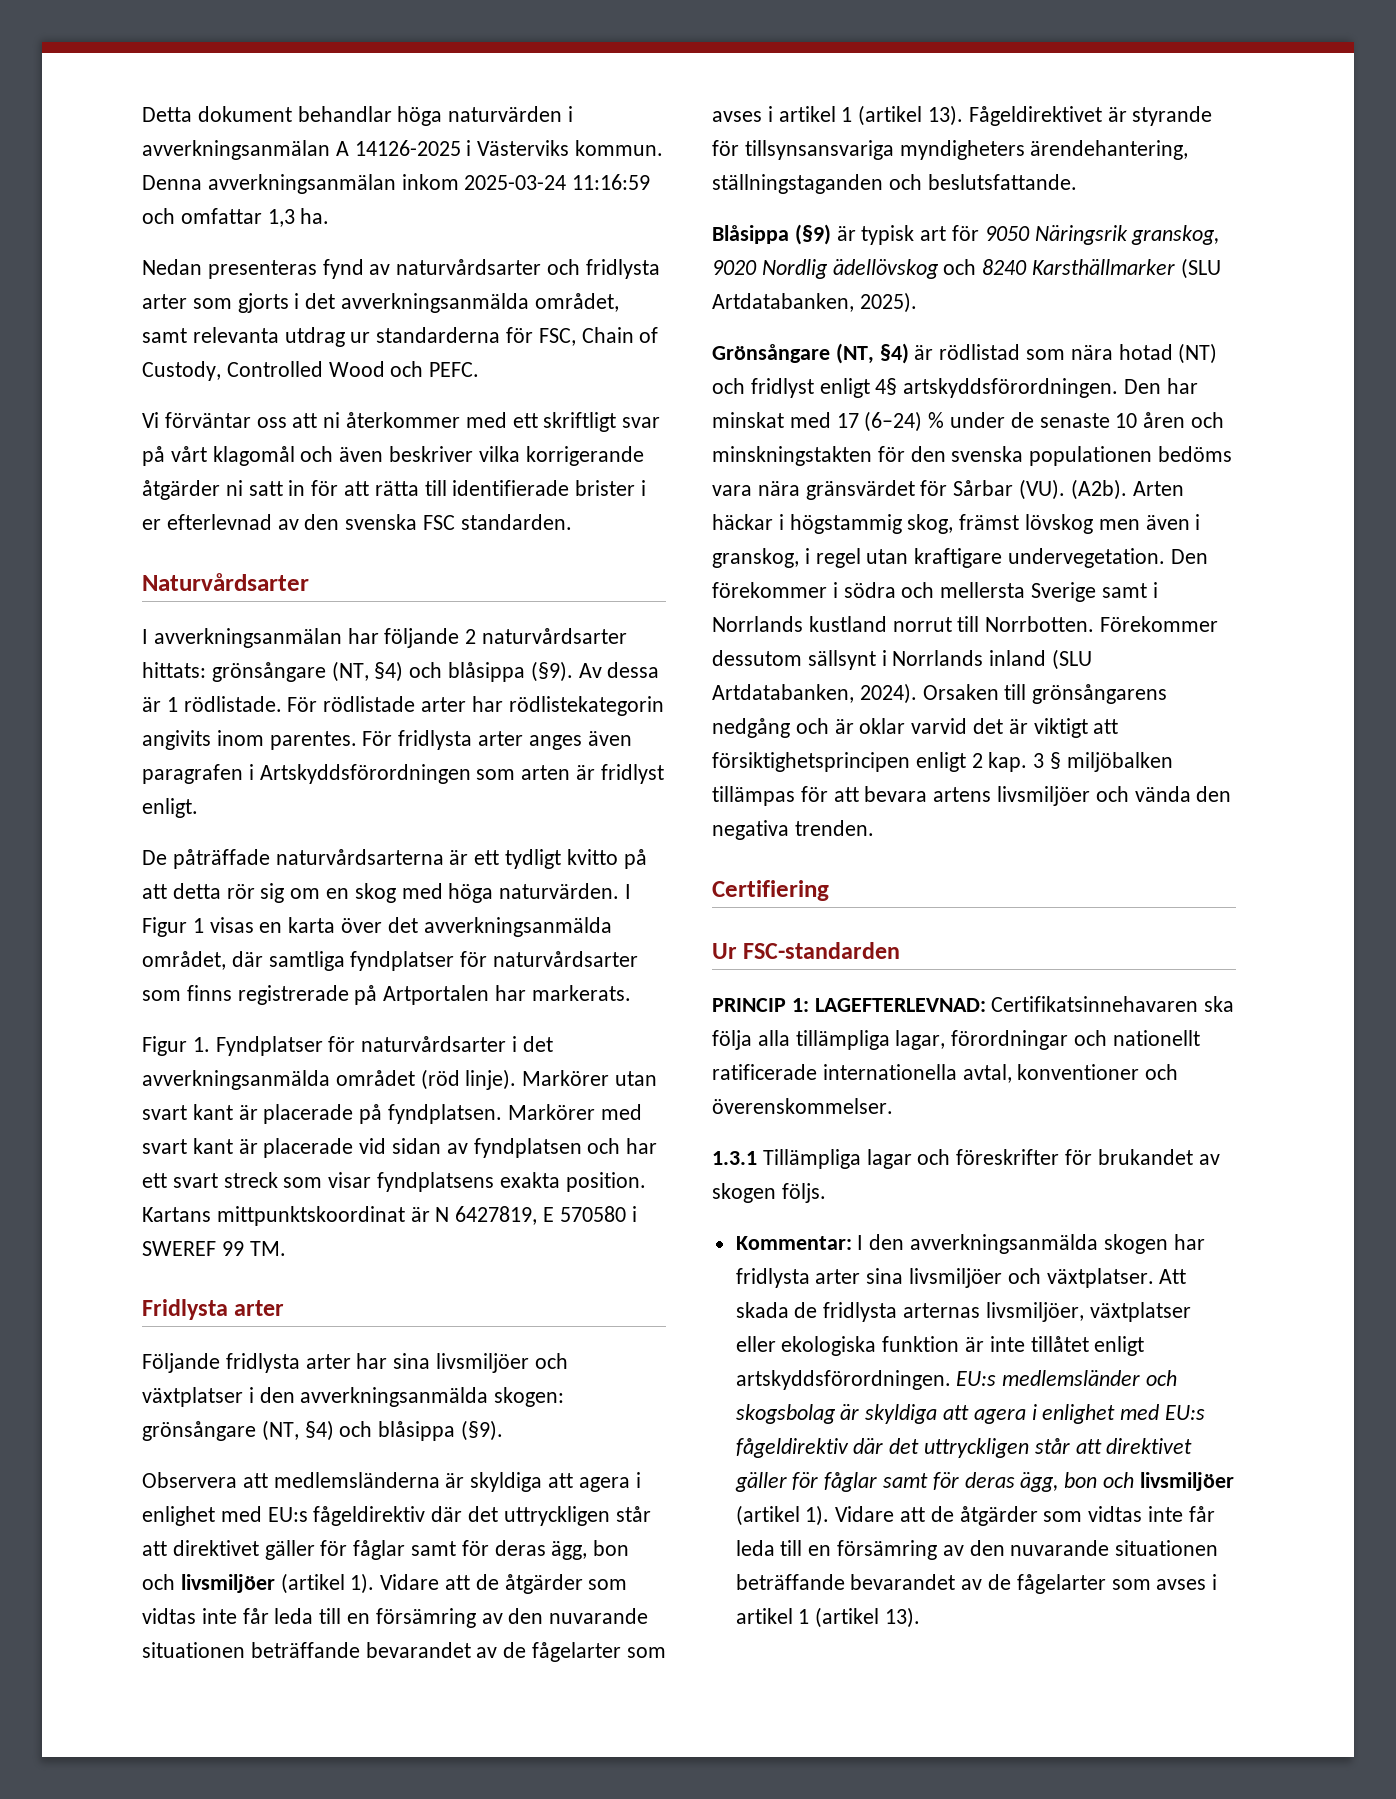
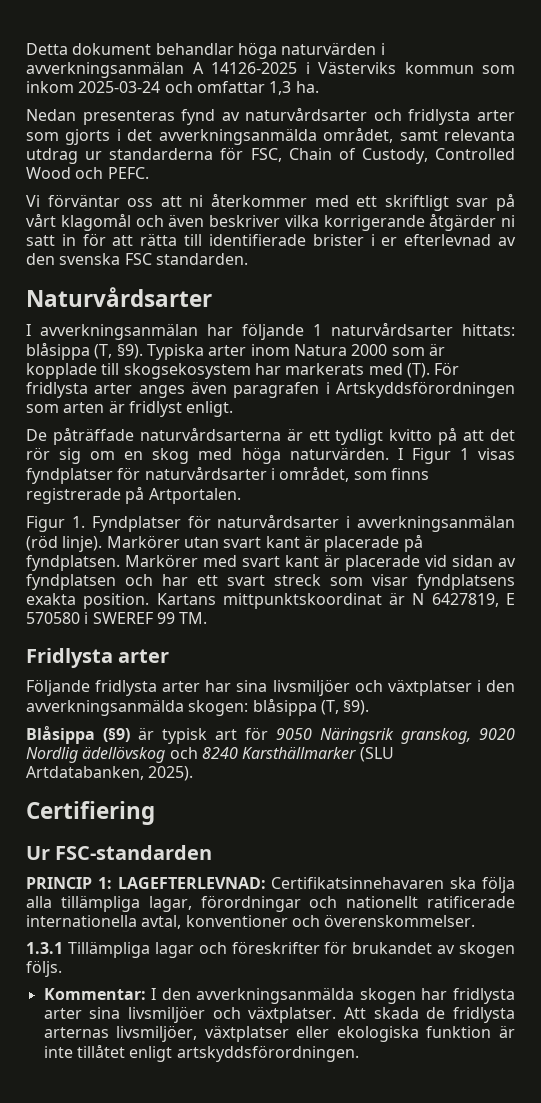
[575,140,664,156] [142,174,396,194] kommun. Denna avverkningsanmälan -> [404,62,515,74] kommun som
[572,174,651,190] 11:16:59 -> (161, 87) none
[465,629,477,644] 2 -> [313,324,322,336] 1
[211,661,660,682] [142,696,664,716] [142,730,357,750] grönsångare (NT, §4) och blåsippa (§9). Av dessa är 1 rödlistade. För rödlistade arter har rödlistekategorin angivits inom parentes. -> [26,342,445,360] [26,363,430,379] blåsippa (T, §9). Typiska arter inom Natura 2000 som är kopplade till skogsekosystem har markerats med (T).
[172,883,221,899] detta -> [490,429,516,441] det
[259,917,612,937] [142,951,345,971] en karta över det avverkningsanmälda området, där samtliga -> (516, 454) none
(639, 959) none -> [270,466,350,482] i området,
[383,985,631,1005] Artportalen har markerats. -> [148,488,241,504] Artportalen.
[522,1036,553,1052] [142,1070,415,1090] det avverkningsanmälda området -> [357,515,515,532] avverkningsanmälan
[142,1420,504,1441] [142,1472,641,1492] [142,1506,651,1526] [142,1540,630,1560] [142,1573,628,1594] [142,1608,649,1628] [142,1642,666,1662] [712,105,1213,126] [712,140,1189,160] [712,174,1077,194] grönsångare (NT, §4) och blåsippa (§9). // Observera att medlemsländerna är skyldiga att agera i enlighet med EU:s fågeldirektiv där det uttryckligen står att direktivet gäller för fåglar samt för deras ägg, bon och livsmiljöer (artikel 1). Vidare att de åtgärder som vidtas inte får leda till en försämring av den nuvarande situationen beträffande bevarandet av de fågelarter som avses i artikel 1 (artikel 13). Fågeldirektivet är styrande för tillsynsansvariga myndigheters ärendehantering, ställningstaganden och beslutsfattande. -> [252,698,370,716] blåsippa (T, §9).
[712,343,1218,364] [712,378,1198,398] [712,411,1225,432] [712,446,1233,466] [712,479,1184,500] [712,514,1201,534] [712,548,1208,568] [712,582,1158,602] [712,616,1219,632] [712,649,1093,670] [712,683,1168,704] [712,718,1119,738] [712,752,1173,772] [712,786,1232,806] [712,820,874,840] // Grönsångare (NT, §4) är rödlistad som nära hotad (NT) och fridlyst enligt 4§ artskyddsförordningen. Den har minskat med 17 (6–24) % under de senaste 10 åren och minskningstakten för den svenska populationen bedöms vara nära gränsvärdet för Sårbar (VU). (A2b). Arten häckar i högstammig skog, främst lövskog men även i granskog, i regel utan kraftigare undervegetation. Den förekommer i södra och mellersta Sverige samt i Norrlands kustland norrut till Norrbotten. Förekommer dessutom sällsynt i Norrlands inland (SLU Artdatabanken, 2024). Orsaken till grönsångarens nedgång och är oklar varvid det är viktigt att försiktighetsprincipen enligt 2 kap. 3 § miljöbalken tillämpas för att bevara artens livsmiljöer och vända den negativa trenden. -> (194, 773) none
[956,1370,1178,1386] [735,1404,1206,1424] [735,1438,1193,1458] [734,1472,1234,1492] [735,1505,1215,1526] [735,1540,1219,1560] [735,1574,1218,1594] [735,1607,921,1628] EU:s medlemsländer och skogsbolag är skyldiga att agera i enlighet med EU:s fågeldirektiv där det uttryckligen står att direktivet gäller för fåglar samt för deras ägg, bon och livsmiljöer (artikel 1). Vidare att de åtgärder som vidtas inte får leda till en försämring av den nuvarande situationen beträffande bevarandet av de fågelarter som avses i artikel 1 (artikel 13). -> (359, 1053) none

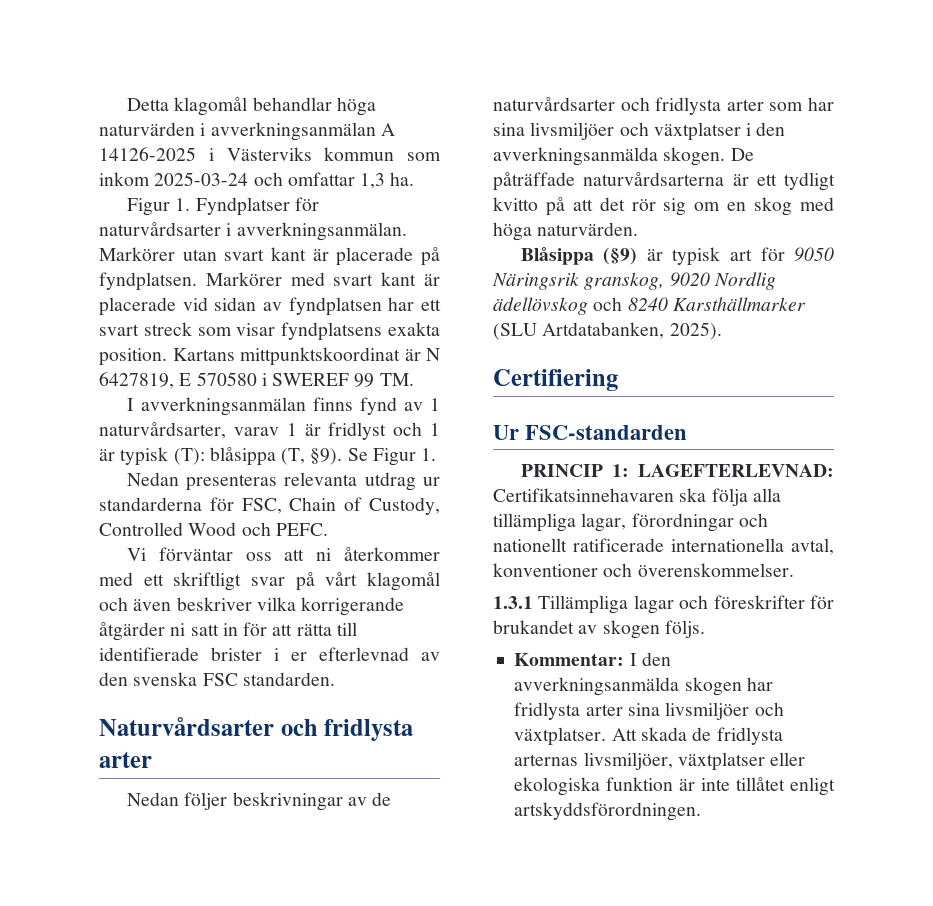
[72,43,152,55] dokument -> [174,97,248,116] klagomål
[26,107,515,125] [26,127,438,145] Nedan presenteras fynd av naturvårdsarter och fridlysta arter som gjorts i det avverkningsanmälda området, samt -> [126,197,319,216] [99,222,407,241] [99,247,440,266] [99,272,441,291] [99,297,441,316] [99,322,441,341] [99,347,440,366] [99,372,414,389] [126,397,440,416] [99,422,440,440] [99,447,437,466] [126,472,278,491] Figur 1. Fyndplatser för naturvårdsarter i avverkningsanmälan. Markörer utan svart kant är placerade på fyndplatsen. Markörer med svart kant är placerade vid sidan av fyndplatsen har ett svart streck som visar fyndplatsens exakta position. Kartans mittpunktskoordinat är N 6427819, E 570580 i SWEREF 99 TM. // I avverkningsanmälan finns fynd av 1 naturvårdsarter, varav 1 är fridlyst och 1 är typisk (T): blåsippa (T, §9). Se Figur 1. // Nedan presenteras
[26,322,515,340] [26,342,445,360] [26,362,460,379] [26,381,515,398] [26,400,234,417] // I avverkningsanmälan har följande 1 naturvårdsarter hittats: blåsippa (T, §9). Typiska arter inom Natura 2000 som är kopplade till skogsekosystem har markerats med (T). För fridlysta arter anges även paragrafen i Artskyddsförordningen som arten är fridlyst enligt. // -> [280,719,414,741] [99,751,152,768] [126,792,392,811] [493,97,834,115] [493,122,786,141] [493,147,726,166] och fridlysta arter // Nedan följer beskrivningar av de naturvårdsarter och fridlysta arter som har sina livsmiljöer och växtplatser i den avverkningsanmälda skogen.
[397,448,516,464] [26,466,429,484] [26,486,241,504] [26,514,515,532] [26,534,423,552] [26,554,516,571] [26,574,515,590] [26,592,515,609] [26,612,208,624] [26,648,170,668] [26,679,515,696] [26,698,370,716] I Figur 1 visas fyndplatser för naturvårdsarter i området, som finns registrerade på Artportalen. // Figur 1. Fyndplatser för naturvårdsarter i avverkningsanmälan (röd linje). Markörer utan svart kant är placerade på fyndplatsen. Markörer med svart kant är placerade vid sidan av fyndplatsen och har ett svart streck som visar fyndplatsens exakta position. Kartans mittpunktskoordinat är N 6427819, E 570580 i SWEREF 99 TM. // Fridlysta arter // Följande fridlysta arter har sina livsmiljöer och växtplatser i den avverkningsanmälda skogen: blåsippa (T, §9). -> (639, 229) none

